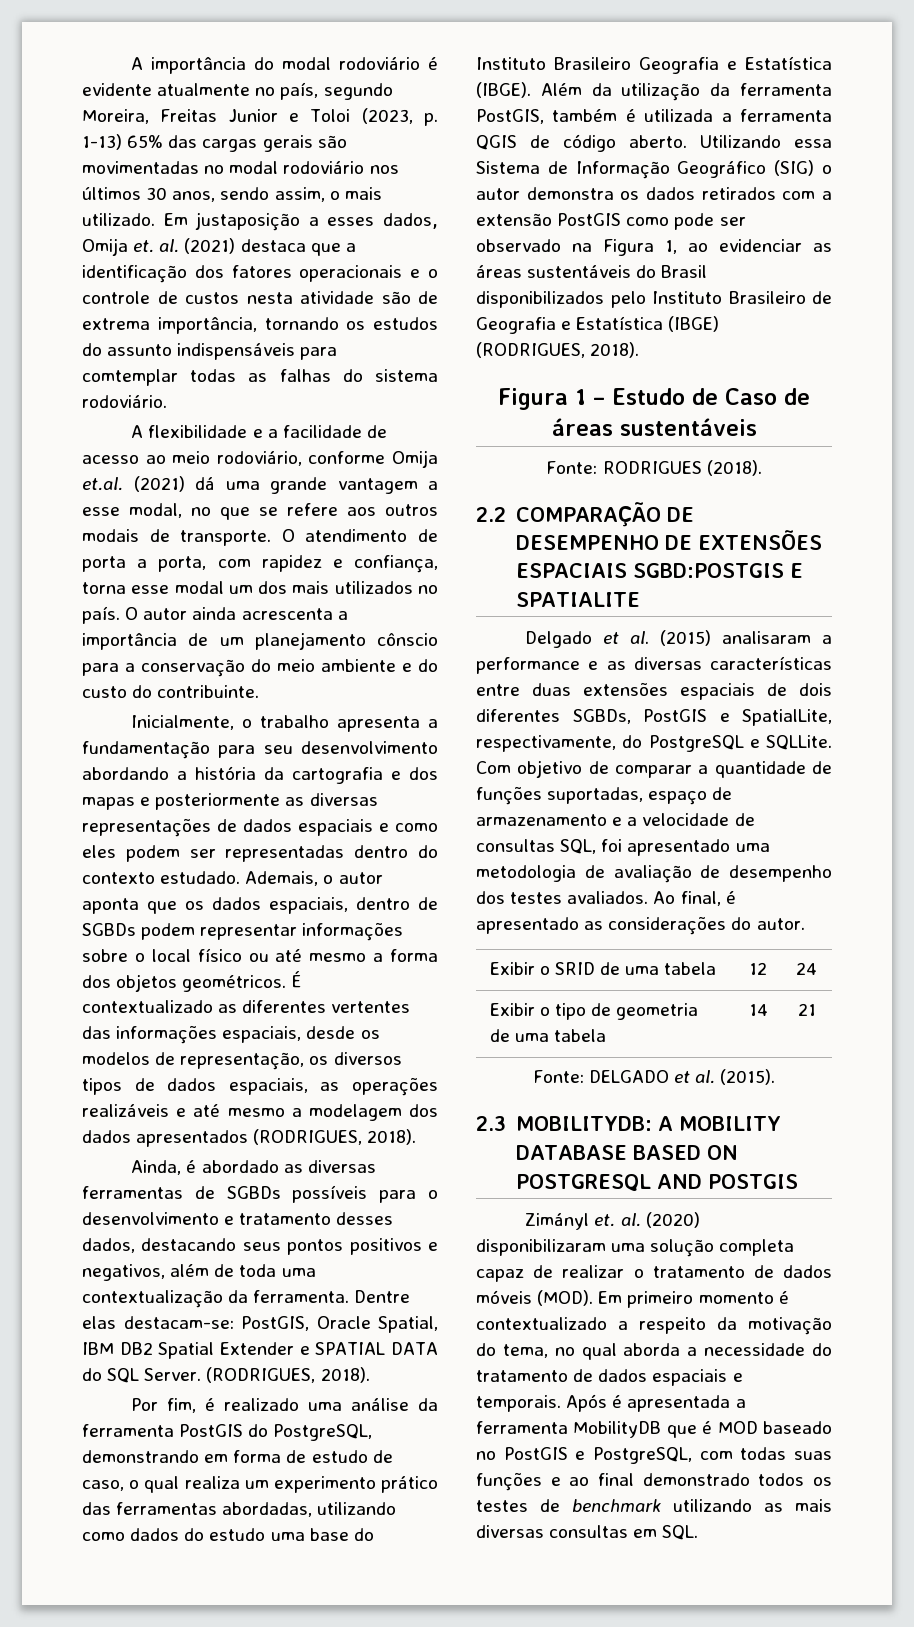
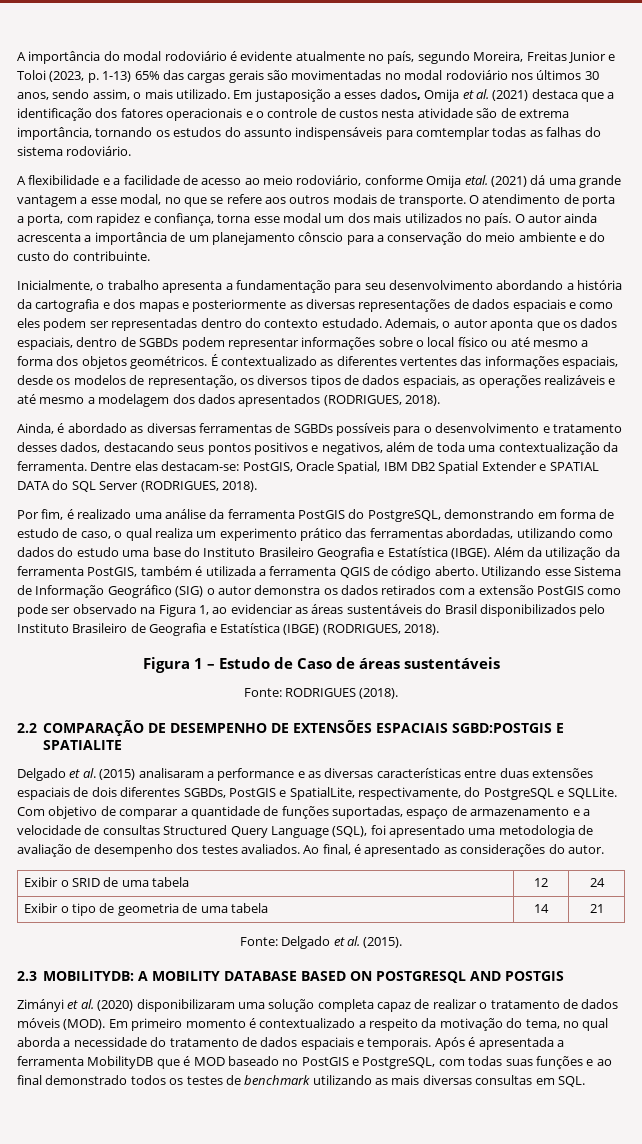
[133,240,155,253] et. -> [462,90,474,99] et
[82,477,123,491] et.al. -> [464,175,488,185] etal.
[144,1368,202,1381] Server. -> [99,481,139,490] Server
[794,139,832,148] essa -> [544,569,571,576] esse
[560,839,597,854] SQL, -> [163,825,368,838] Structured Query Language (SQL),
[588,1070,669,1083] DELGADO -> [281,936,331,949] Delgado
[525,1213,616,1230] Zimányl et. -> [17,999,79,1012] Zimányi et

